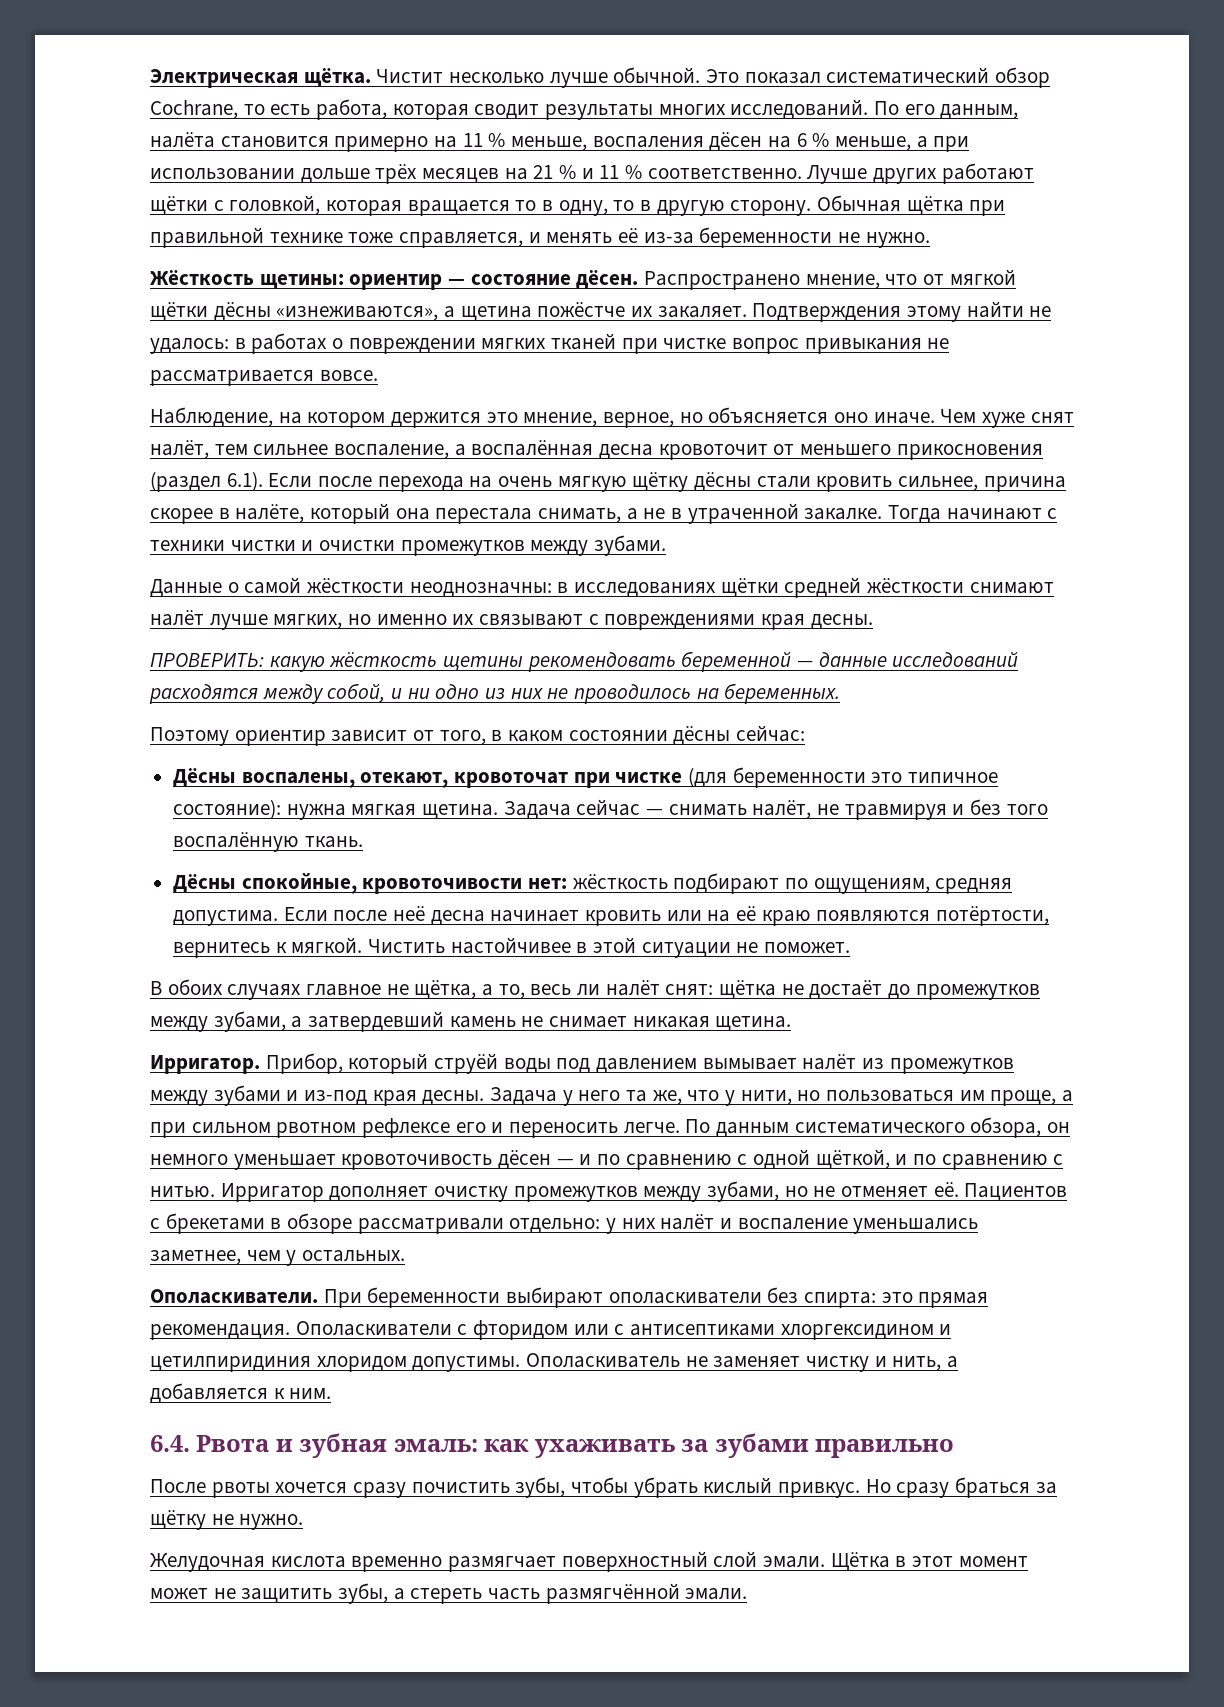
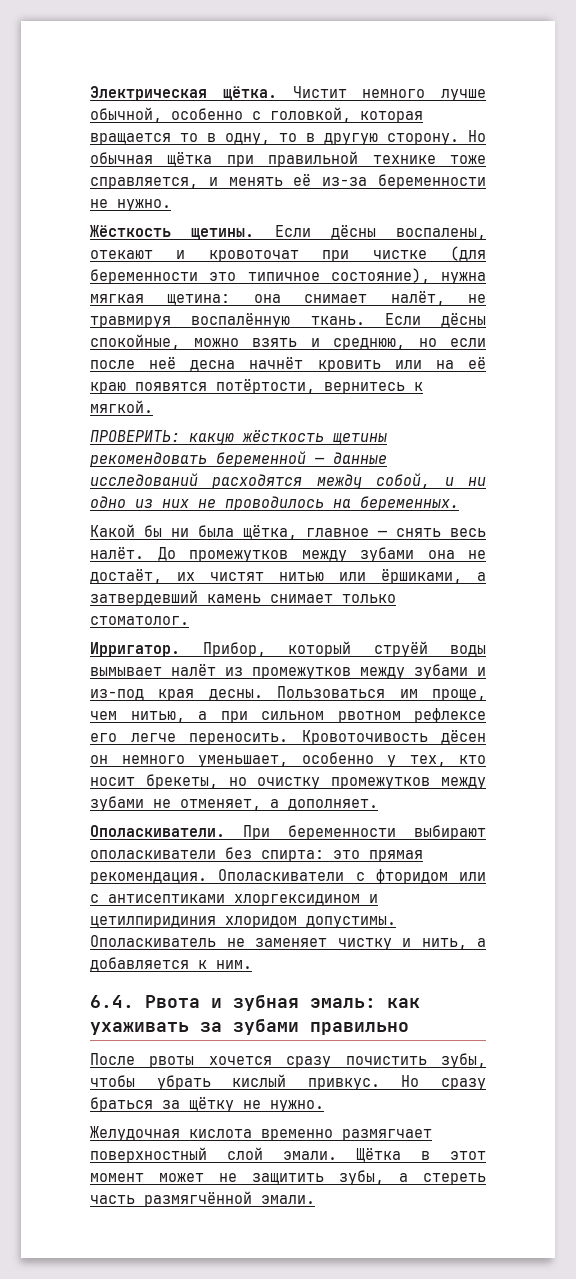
[449,67,1051,88] [150,99,1019,120] [150,132,970,152] [150,163,1034,184] [150,196,208,215] несколько лучше обычной. Это показал систематический обзор Cochrane, то есть работа, которая сводит результаты многих исследований. По его данным, налёта становится примерно на 11 % меньше, воспаления дёсен на 6 % меньше, а при использовании дольше трёх месяцев на 21 % и 11 % соответственно. Лучше других работают щётки -> [362,89,486,101] [90,107,243,123] немного лучше обычной, особенно
[817,195,902,212] Обычная -> [468,130,486,142] [90,152,153,164] Но обычная
[259,269,1016,290] [150,301,1052,322] [150,333,950,354] [150,370,378,386] [150,407,1074,428] [150,440,1043,460] [150,471,1066,492] [150,503,1058,524] [150,535,667,556] [150,577,1054,598] [150,610,873,630] щетины: ориентир — состояние дёсен. Распространено мнение, что от мягкой щётки дёсны «изнеживаются», а щетина пожёстче их закаляет. Подтверждения этому найти не удалось: в работах о повреждении мягких тканей при чистке вопрос привыкания не рассматривается вовсе. // Наблюдение, на котором держится это мнение, верное, но объясняется оно иначе. Чем хуже снят налёт, тем сильнее воспаление, а воспалённая десна кровоточит от меньшего прикосновения (раздел 6.1). Если после перехода на очень мягкую щётку дёсны стали кровить сильнее, причина скорее в налёте, который она перестала снимать, а не в утраченной закалке. Тогда начинают с техники чистки и очистки промежутков между зубами. // Данные о самой жёсткости неоднозначны: в исследованиях щётки средней жёсткости снимают налёт лучше мягких, но именно их связывают с повреждениями края десны. -> [191,224,486,240] [90,246,486,262] [90,268,486,284] [90,290,486,306] [90,312,486,328] [90,334,486,350] [90,356,487,372] [90,378,423,394] [90,400,153,413] щетины. Если дёсны воспалены, отекают и кровоточат при чистке (для беременности это типичное состояние), нужна мягкая щетина: она снимает налёт, не травмируя воспалённую ткань. Если дёсны спокойные, можно взять и среднюю, но если после неё десна начнёт кровить или на её краю появятся потёртости, вернитесь к мягкой.
[150,725,806,746] [173,767,999,788] [173,799,1048,820] [173,832,363,852] [173,873,1013,894] [173,906,1050,926] [173,937,851,958] [150,979,1040,1000] [150,1011,792,1032] Поэтому ориентир зависит от того, в каком состоянии дёсны сейчас: // Дёсны воспалены, отекают, кровоточат при чистке (для беременности это типичное состояние): нужна мягкая щетина. Задача сейчас — снимать налёт, не травмируя и без того воспалённую ткань. // Дёсны спокойные, кровоточивости нет: жёсткость подбирают по ощущениям, средняя допустима. Если после неё десна начинает кровить или на её краю появляются потёртости, вернитесь к мягкой. Чистить настойчивее в этой ситуации не поможет. // В обоих случаях главное не щётка, а то, весь ли налёт снят: щётка не достаёт до промежутков между зубами, а затвердевший камень не снимает никакая щетина. -> [90,524,486,540] [90,546,486,562] [90,568,486,584] [90,590,396,606] [90,616,189,625] Какой бы ни была щётка, главное — снять весь налёт. До промежутков между зубами она не достаёт, их чистят нитью или ёршиками, а затвердевший камень снимает только стоматолог.
[556,1058,698,1073] под давлением -> (486, 651) none
[490,1087,1057,1106] Задача у него та же, что у нити, но пользоваться им проще, -> [277,686,486,701] [90,711,185,723] Пользоваться им проще, чем нитью,
[491,1117,1071,1138] [150,1149,1064,1170] [150,1181,1068,1202] [150,1213,979,1234] [150,1250,406,1266] и переносить легче. По данным систематического обзора, он немного уменьшает кровоточивость дёсен — и по сравнению с одной щёткой, и по сравнению с нитью. Ирригатор дополняет очистку промежутков между зубами, но не отменяет её. Пациентов с брекетами в обзоре рассматривали отдельно: у них налёт и воспаление уменьшались заметнее, чем у остальных. -> [130,729,486,745] [90,752,486,767] [90,774,487,789] [90,796,378,811] легче переносить. Кровоточивость дёсен он немного уменьшает, особенно у тех, кто носит брекеты, но очистку промежутков между зубами не отменяет, а дополняет.

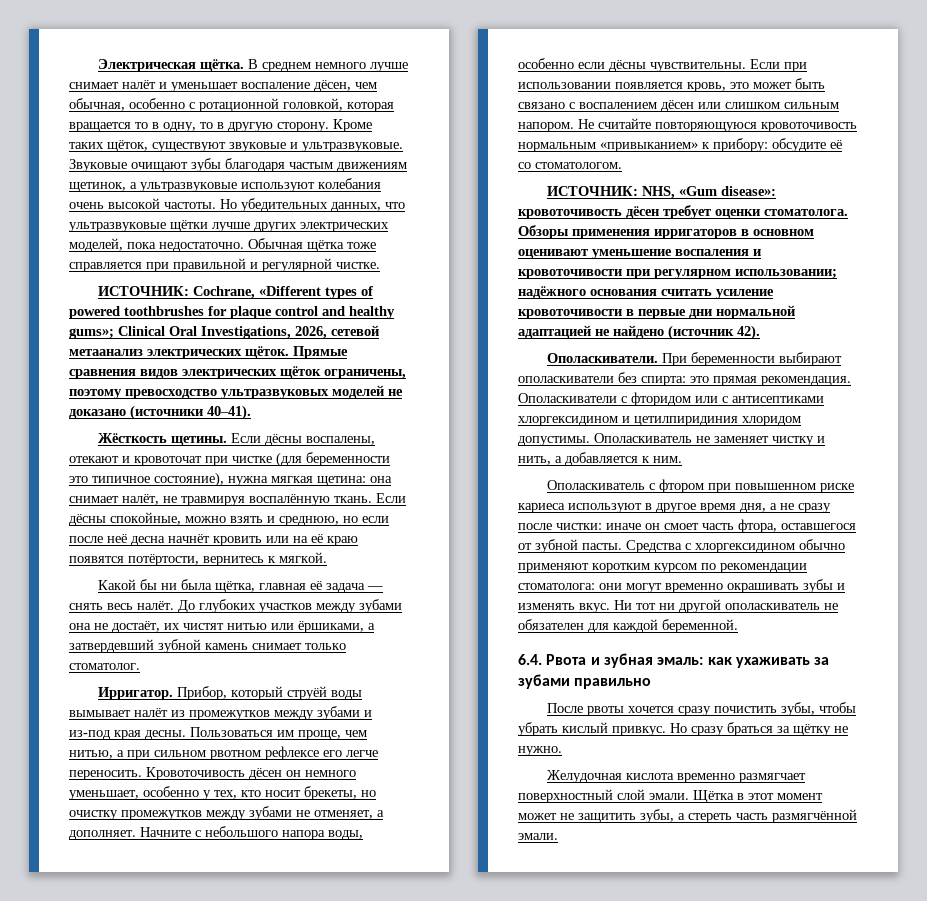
[292,86,486,101] [90,107,162,123] Чистит немного лучше обычной, -> [248,59,409,72] [69,80,377,92] [69,98,125,111] В среднем немного лучше снимает налёт и уменьшает воспаление дёсен, чем обычная,
(261, 115) none -> [199,98,279,112] ротационной
[468,130,486,142] [90,151,486,167] [90,173,487,189] [90,199,171,211] Но обычная щётка при правильной технике тоже справляется, и менять её из-за беременности не нужно. -> [333,119,372,132] [69,140,403,152] [69,158,407,172] [69,178,381,192] [69,198,405,212] [69,220,389,232] [69,238,376,252] [69,258,380,272] [98,286,374,299] [69,306,395,319] [69,325,379,339] [69,346,348,359] [69,366,406,379] [69,385,403,399] [69,405,251,420] Кроме таких щёток, существуют звуковые и ультразвуковые. Звуковые очищают зубы благодаря частым движениям щетинок, а ультразвуковые используют колебания очень высокой частоты. Но убедительных данных, что ультразвуковые щётки лучше других электрических моделей, пока недостаточно. Обычная щётка тоже справляется при правильной и регулярной чистке. // ИСТОЧНИК: Cochrane, «Different types of powered toothbrushes for plaque control and healthy gums»; Clinical Oral Investigations, 2026, сетевой метаанализ электрических щёток. Прямые сравнения видов электрических щёток ограничены, поэтому превосходство ультразвуковых моделей не доказано (источники 40–41).
[90,429,387,445] [90,451,387,467] [90,473,486,489] [90,496,459,511] // ПРОВЕРИТЬ: какую жёсткость щетины рекомендовать беременной — данные исследований расходятся между собой, и ни одно из них не проводилось на беременных. -> (327, 557) none
[306,528,369,537] главное -> [259,581,366,593] главная её задача
[189,550,288,562] промежутков -> [199,599,312,613] глубоких участков
(198, 598) none -> [158,639,201,653] зубной
(378, 805) none -> [140,826,363,840] [518,58,807,72] [518,78,825,92] [518,100,839,112] [518,118,857,132] [518,138,842,152] [518,162,622,169] [547,186,777,199] [518,205,848,219] [518,225,814,239] [518,249,761,259] [518,269,837,279] [518,286,774,299] [518,305,795,319] [518,325,760,340] Начните с небольшого напора воды, особенно если дёсны чувствительны. Если при использовании появляется кровь, это может быть связано с воспалением дёсен или слишком сильным напором. Не считайте повторяющуюся кровоточивость нормальным «привыканием» к прибору: обсудите её со стоматологом. // ИСТОЧНИК: NHS, «Gum disease»: кровоточивость дёсен требует оценки стоматолога. Обзоры применения ирригаторов в основном оценивают уменьшение воспаления и кровоточивости при регулярном использовании; надёжного основания считать усиление кровоточивости в первые дни нормальной адаптацией не найдено (источник 42).
(252, 964) none -> [547,479,855,493] [518,503,831,513] [518,519,856,533] [518,539,845,553] [518,563,807,573] [518,579,845,593] [518,599,838,613] [518,619,738,633] // Ополаскиватель с фтором при повышенном риске кариеса используют в другое время дня, а не сразу после чистки: иначе он смоет часть фтора, оставшегося от зубной пасты. Средства с хлоргексидином обычно применяют коротким курсом по рекомендации стоматолога: они могут временно окрашивать зубы и изменять вкус. Ни тот ни другой ополаскиватель не обязателен для каждой беременной.

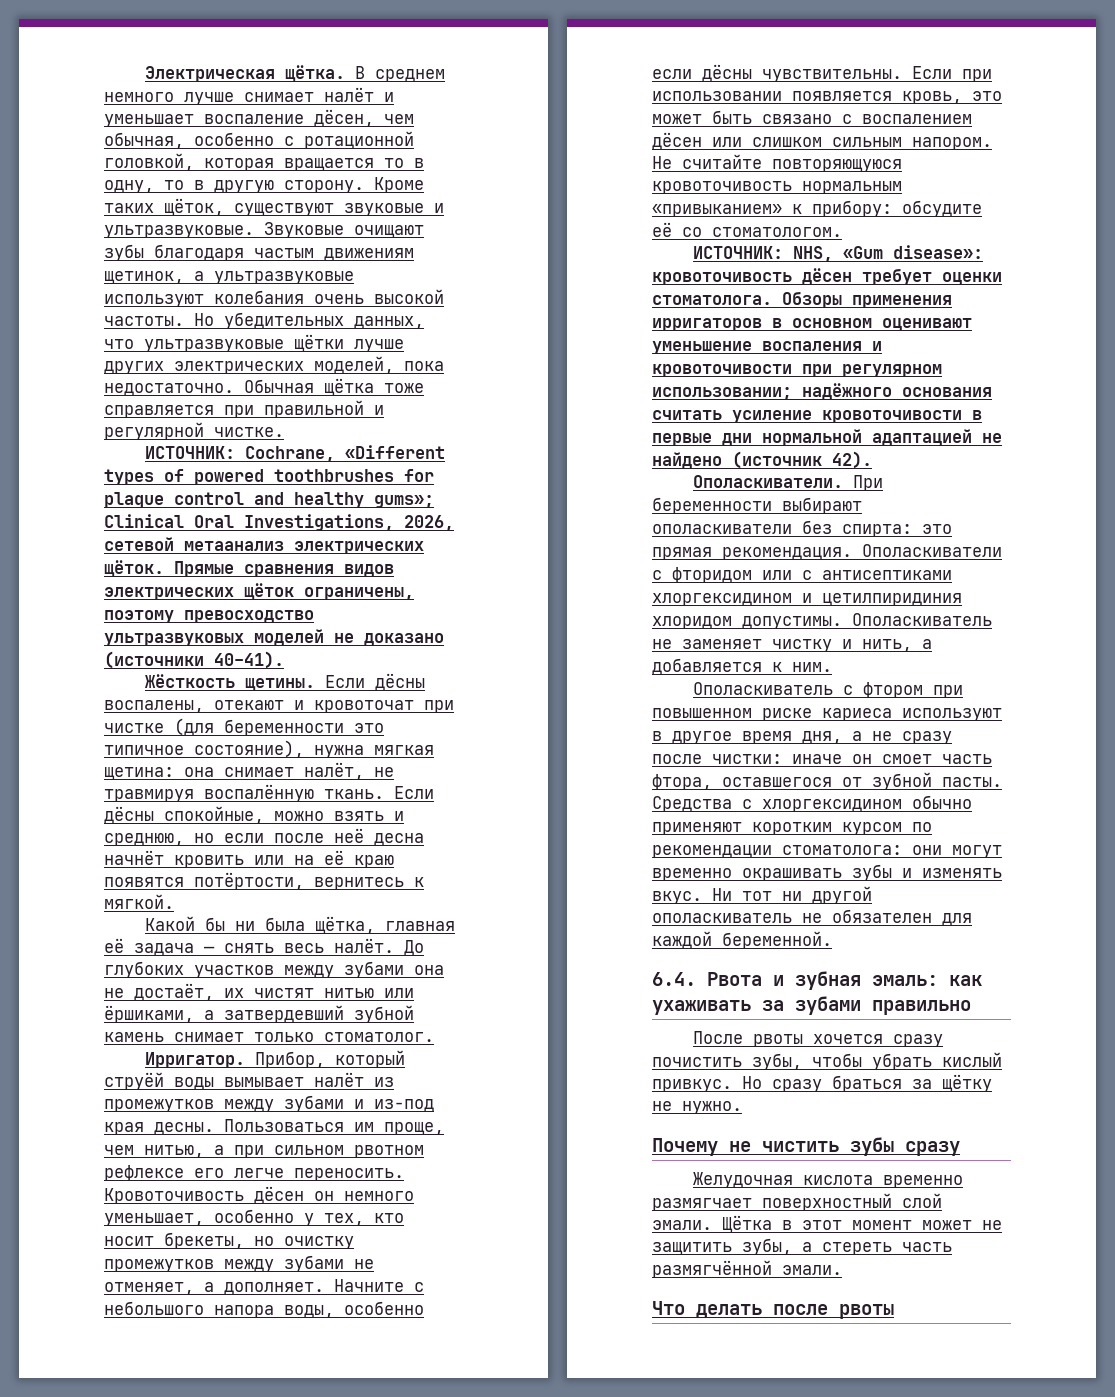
(562, 751) none -> [652,1137,960,1156] // Почему не чистить зубы сразу
(558, 836) none -> [652,1301,894,1319] // Что делать после рвоты

